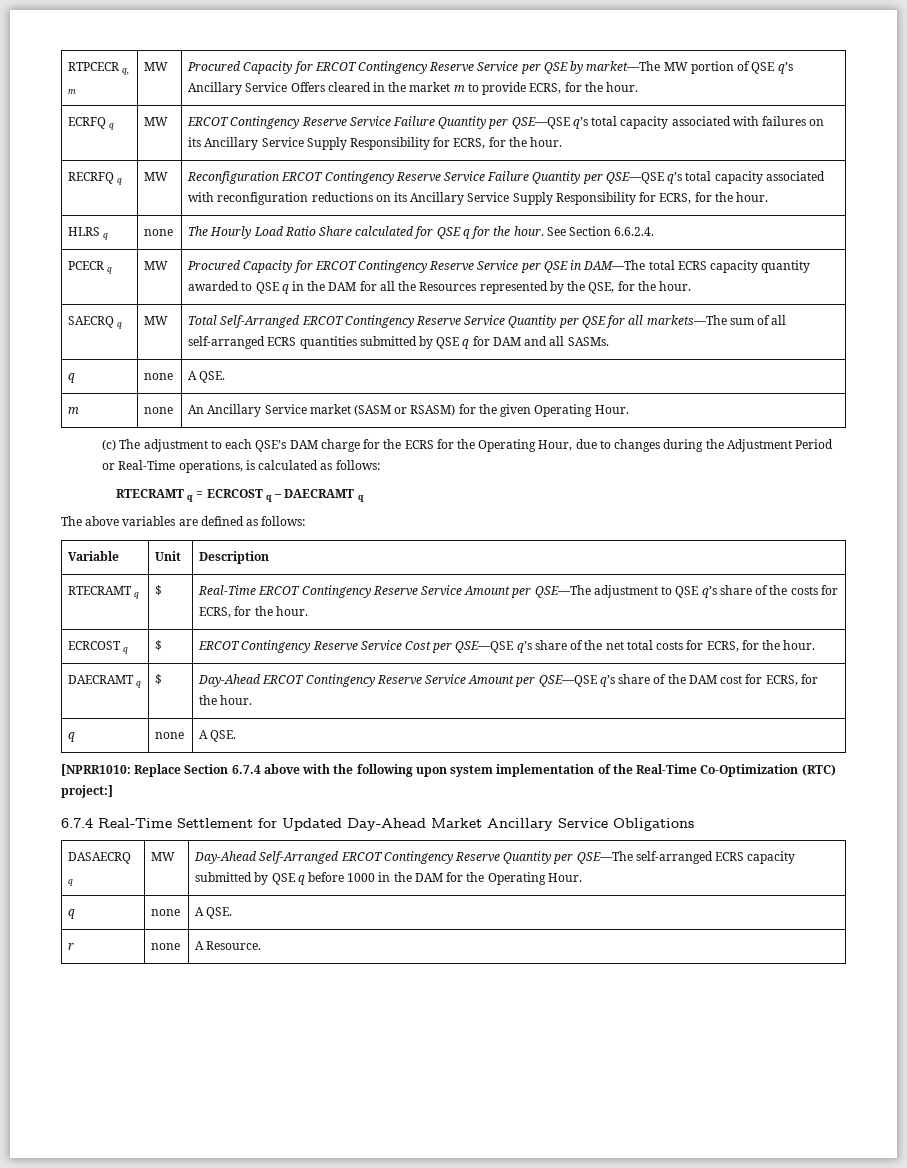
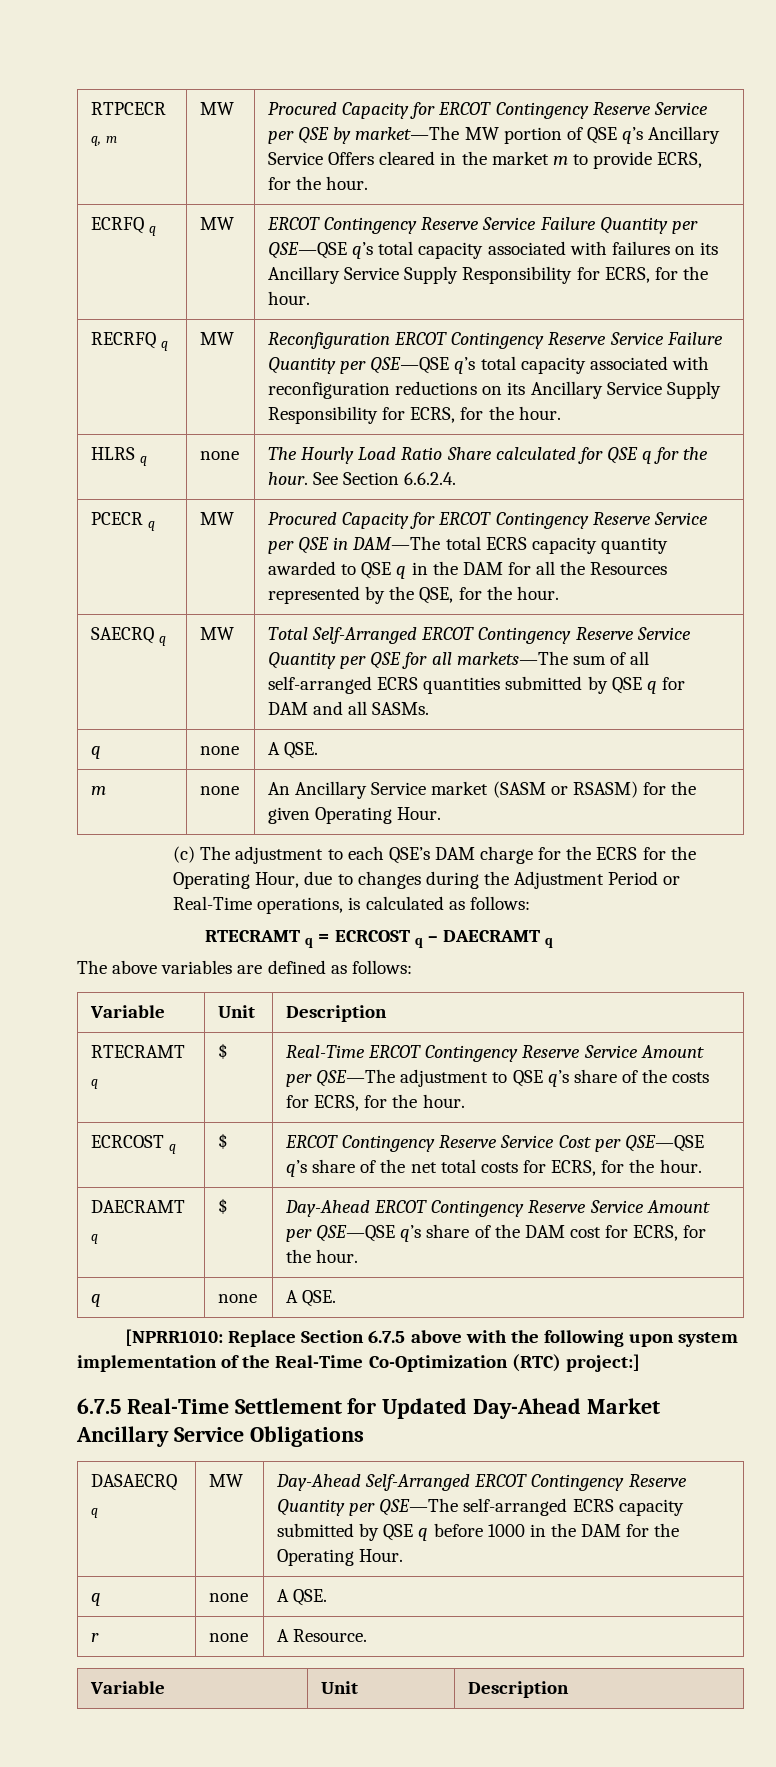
[231,765,261,774] 6.7.4 -> [368,1330,406,1343] 6.7.5
[61,818,93,828] 6.7.4 -> [77,1398,121,1414] 6.7.5
(262, 945) none -> [90,1681,166,1694] [321,1681,359,1694] [468,1681,570,1698] // Variable | Unit | Description

